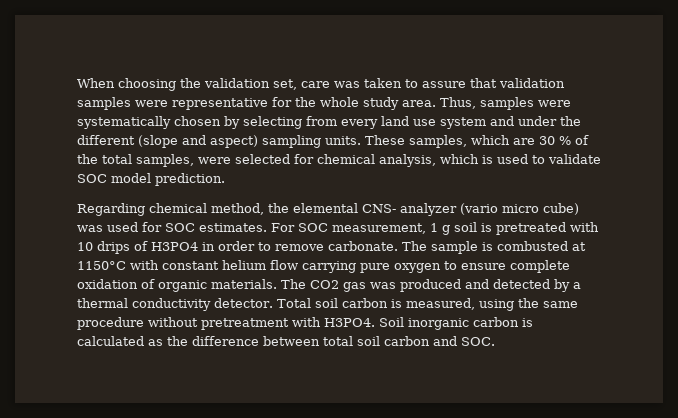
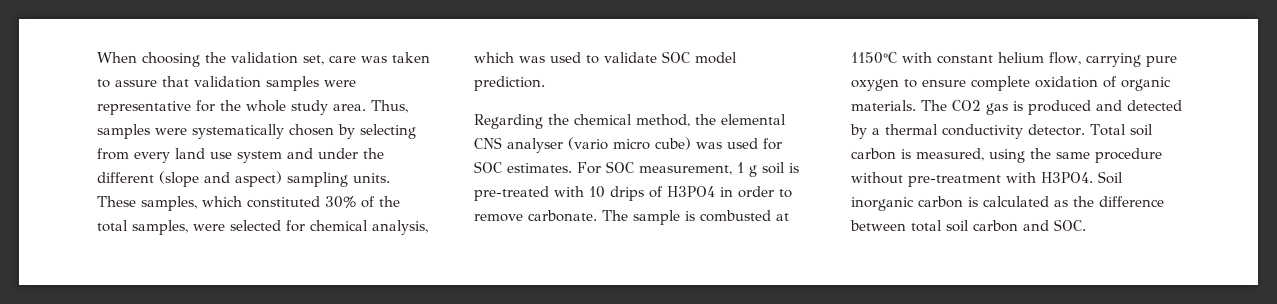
[513,136,571,145] are 30 % -> [247,196,356,208] constituted 30%
[482,155,493,164] is -> [519,56,545,63] was
(145, 209) none -> [548,114,569,125] the
[362,203,457,216] CNS- analyzer -> [474,137,563,153] CNS analyser
[496,222,566,235] pretreated -> [474,186,549,201] pre-treated
[270,260,298,270] flow -> [1049,52,1081,65] flow,
[370,282,396,289] was -> [1013,101,1023,111] is
[201,318,289,330] pretreatment -> [908,175,1001,187] pre-treatment

